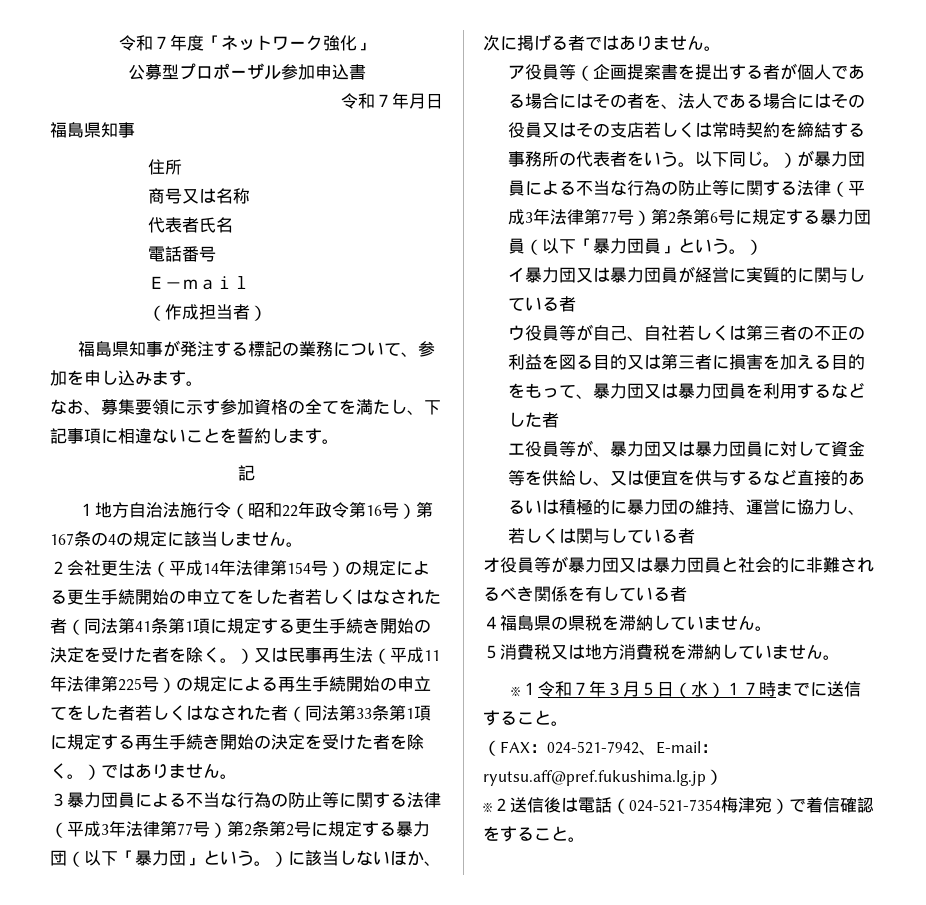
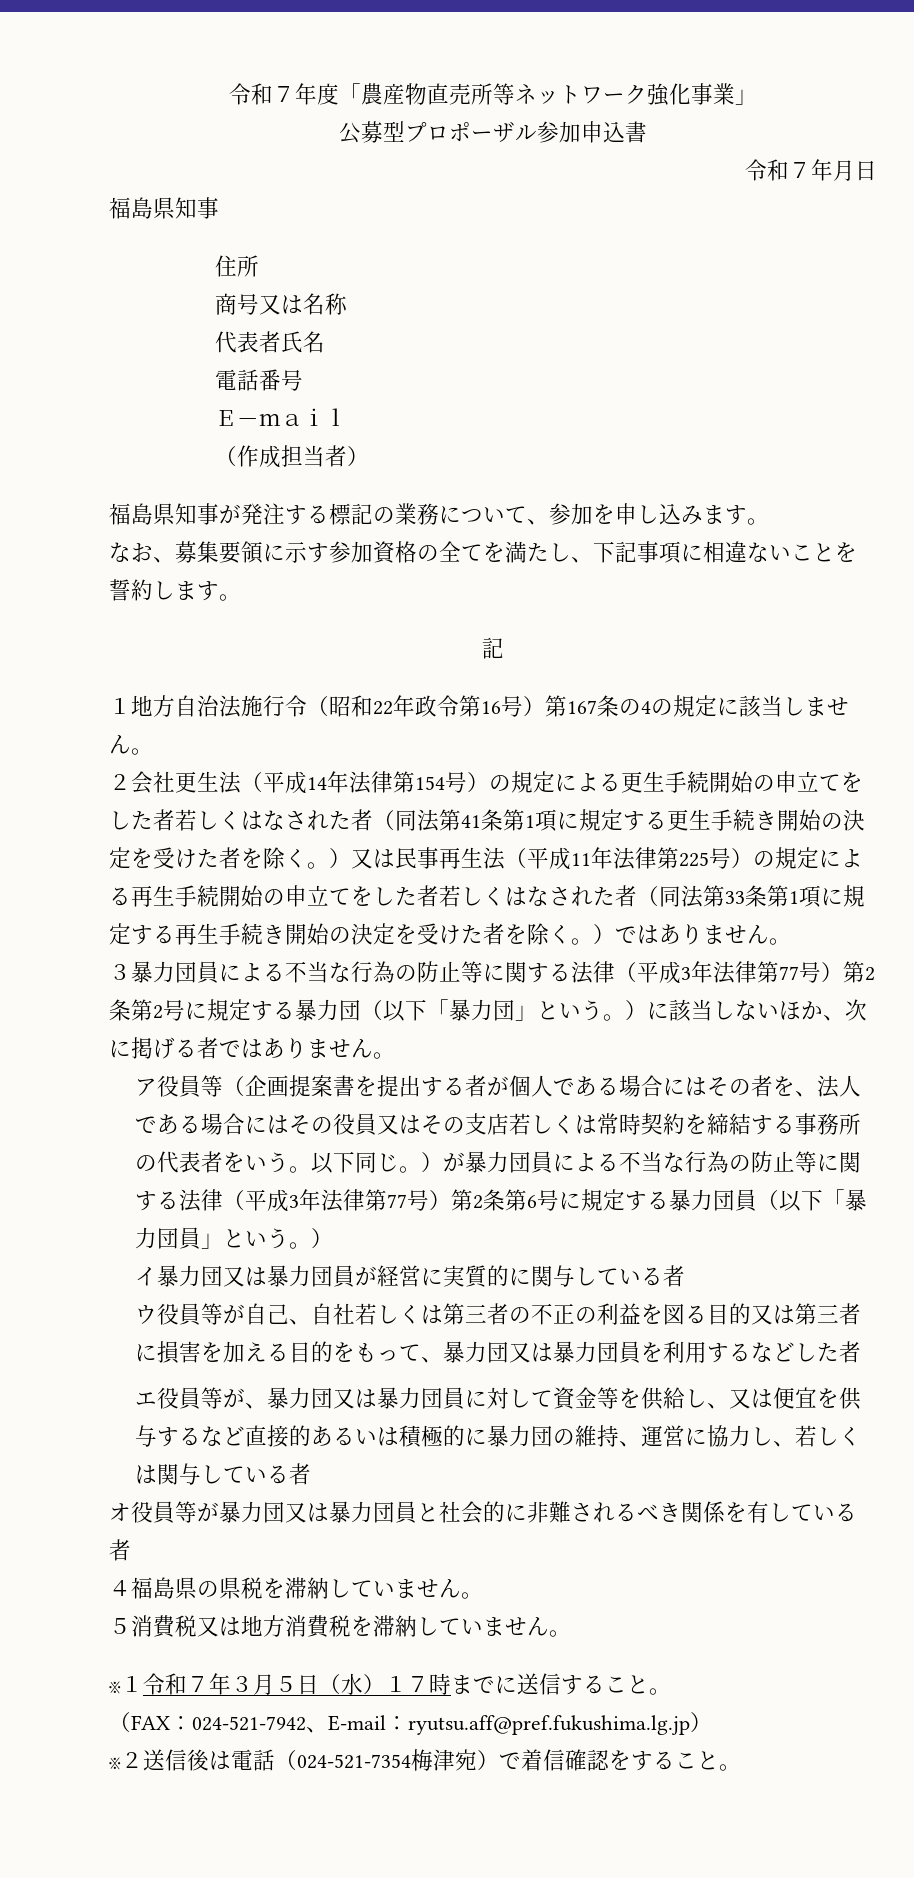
(221, 42) none -> [361,83,515,105] 農産物直売所等
(357, 43) none -> [691,83,735,105] 事業

